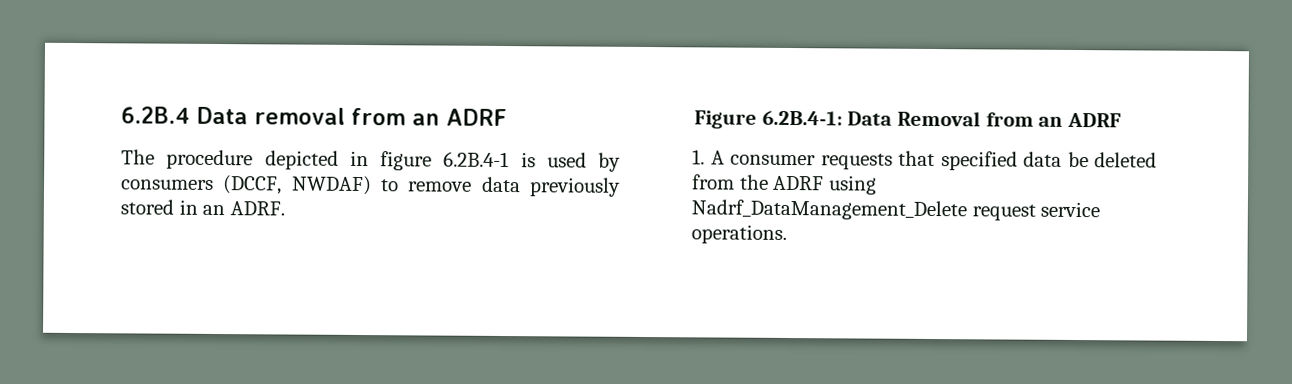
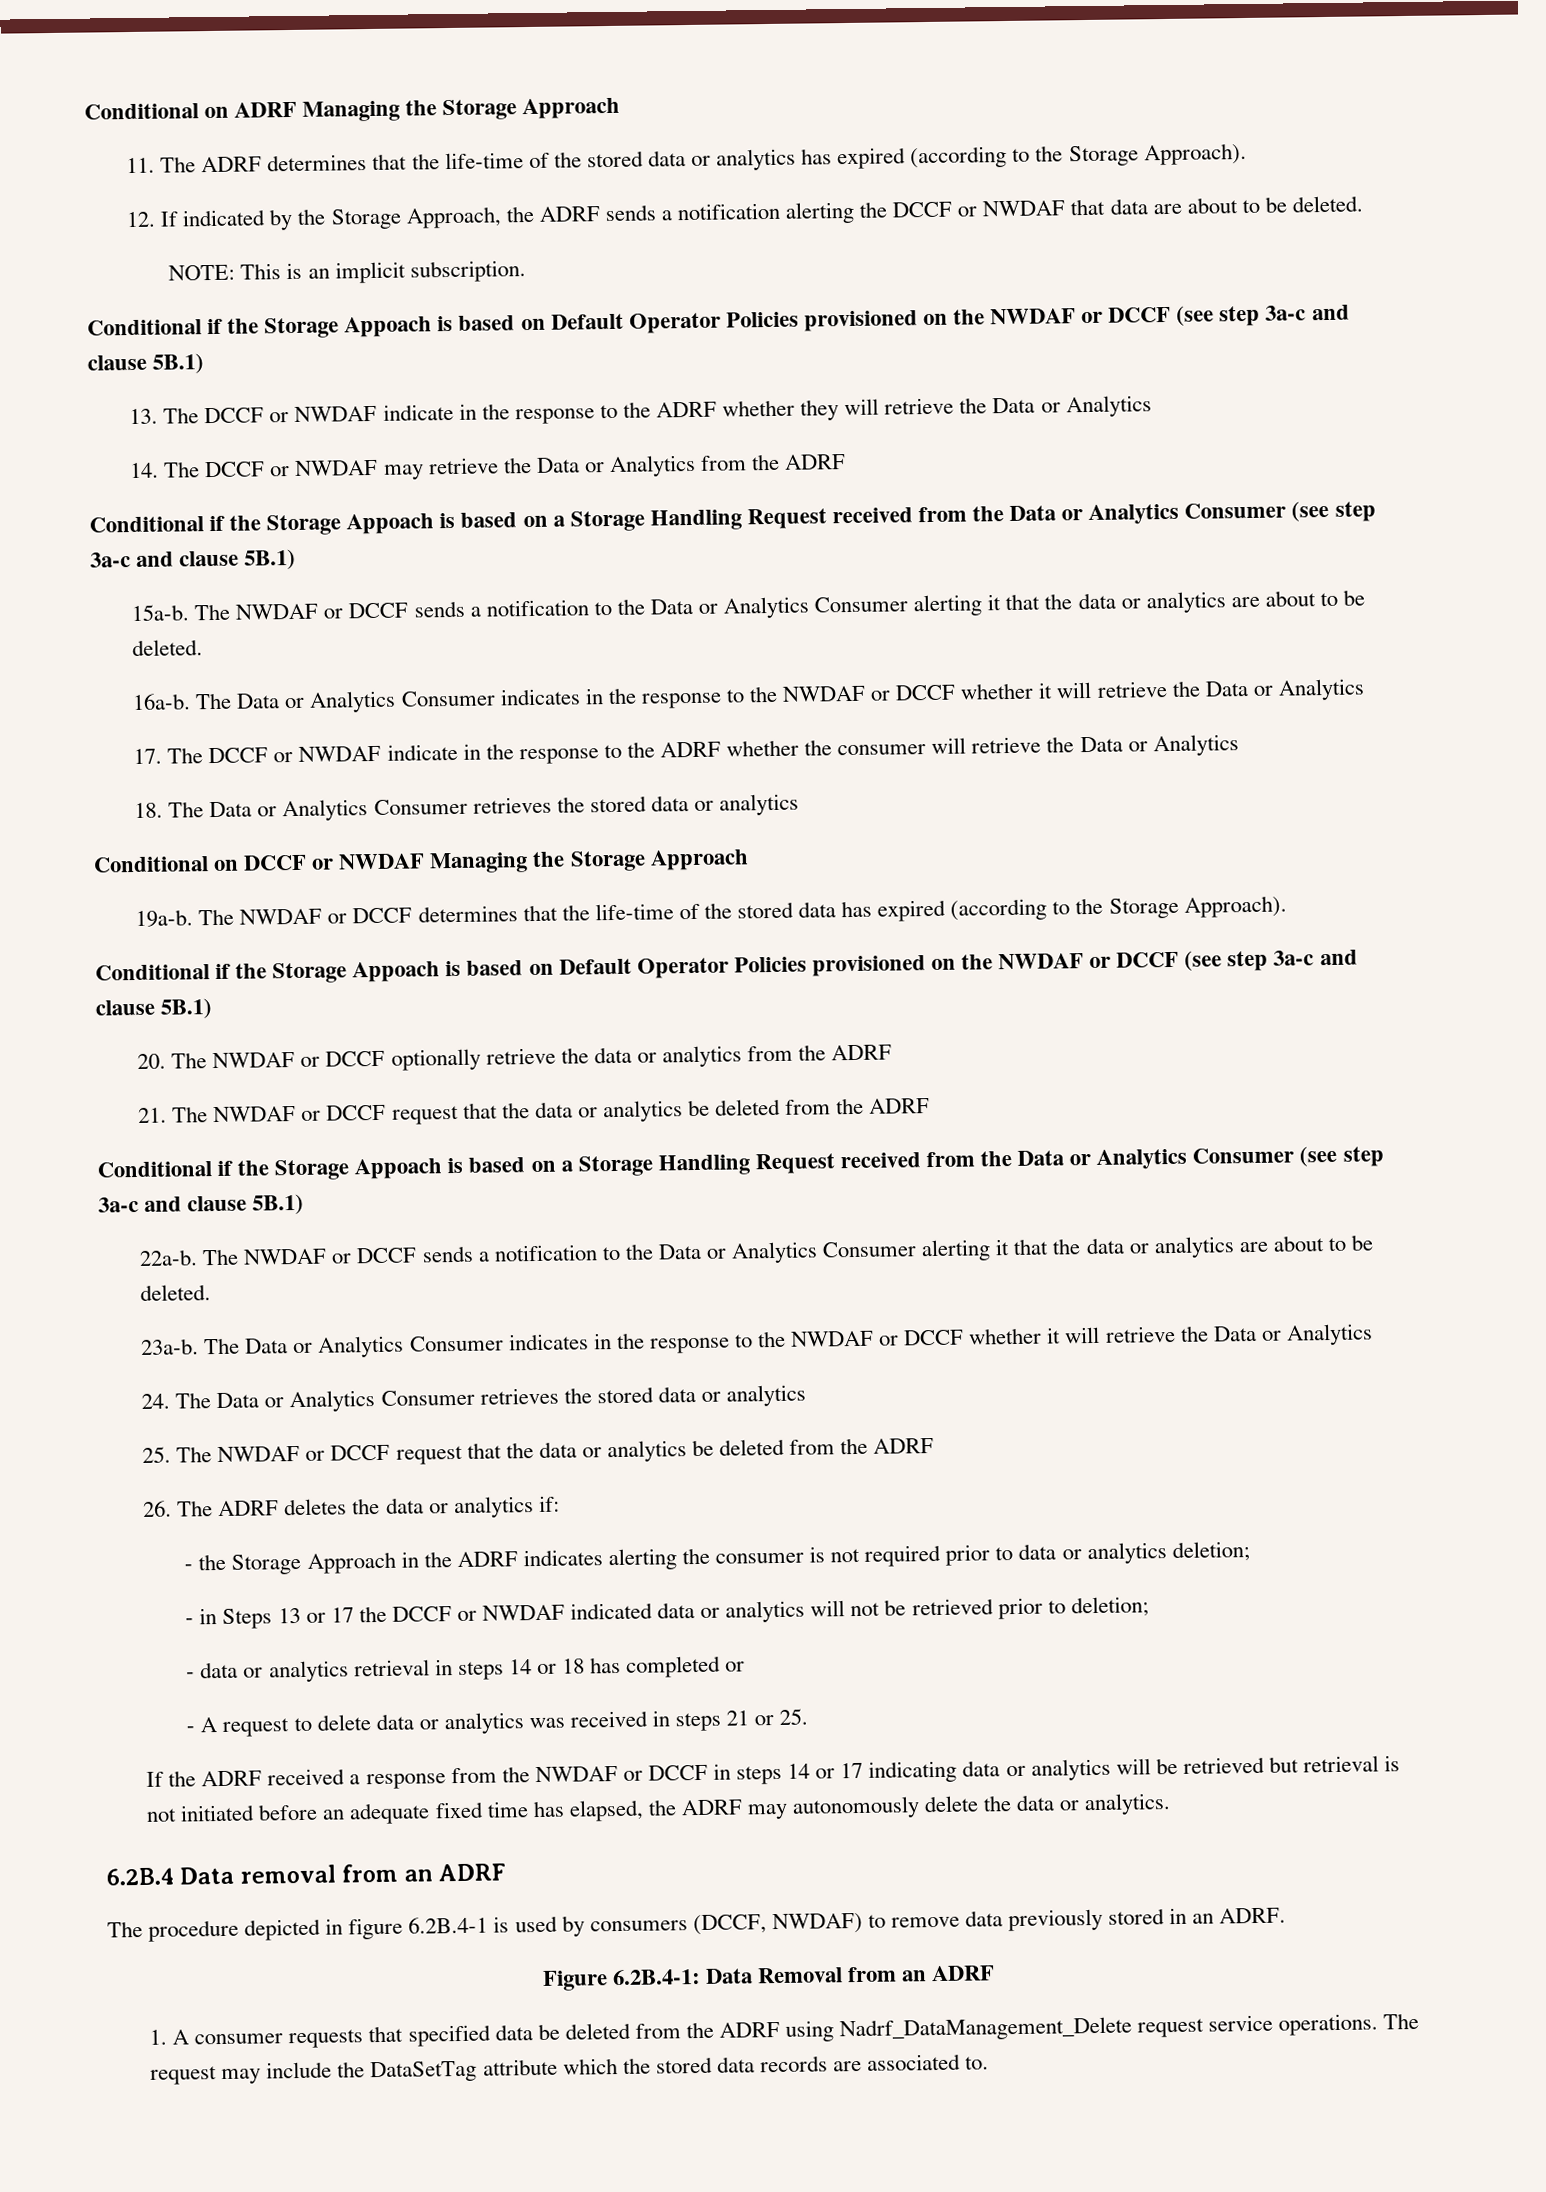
(121, 115) none -> [84,97,621,122] [126,142,1247,174] [126,195,1363,231] [168,260,526,284] [87,304,1350,339] [87,353,205,374] [129,395,1152,425] [129,453,847,480] [89,500,1376,536] [90,548,297,570] [131,589,1365,622] [132,639,204,657] [132,678,1365,713] [133,734,1239,765] [134,793,799,822] [93,849,749,874] [135,895,1287,927] [95,949,1358,984] [95,998,213,1019] [137,1044,893,1071] [138,1097,931,1125] [97,1145,1384,1181] [98,1193,305,1215] [139,1234,1373,1266] [140,1284,212,1301] [141,1323,1373,1358] [141,1384,806,1413] [142,1437,935,1465] [143,1495,560,1519] [184,1541,1250,1575] [185,1596,1149,1629] [186,1655,746,1683] [186,1708,809,1737] [146,1755,1401,1790] [146,1793,1172,1825] Conditional on ADRF Managing the Storage Approach // 11. The ADRF determines that the life-time of the stored data or analytics has expired (according to the Storage Approach). // 12. If indicated by the Storage Approach, the ADRF sends a notification alerting the DCCF or NWDAF that data are about to be deleted. // NOTE: This is an implicit subscription. // Conditional if the Storage Appoach is based on Default Operator Policies provisioned on the NWDAF or DCCF (see step 3a-c and clause 5B.1) // 13. The DCCF or NWDAF indicate in the response to the ADRF whether they will retrieve the Data or Analytics // 14. The DCCF or NWDAF may retrieve the Data or Analytics from the ADRF // Conditional if the Storage Appoach is based on a Storage Handling Request received from the Data or Analytics Consumer (see step 3a-c and clause 5B.1) // 15a-b. The NWDAF or DCCF sends a notification to the Data or Analytics Consumer alerting it that the data or analytics are about to be deleted. // 16a-b. The Data or Analytics Consumer indicates in the response to the NWDAF or DCCF whether it will retrieve the Data or Analytics // 17. The DCCF or NWDAF indicate in the response to the ADRF whether the consumer will retrieve the Data or Analytics // 18. The Data or Analytics Consumer retrieves the stored data or analytics // Conditional on DCCF or NWDAF Managing the Storage Approach // 19a-b. The NWDAF or DCCF determines that the life-time of the stored data has expired (according to the Storage Approach). // Conditional if the Storage Appoach is based on Default Operator Policies provisioned on the NWDAF or DCCF (see step 3a-c and clause 5B.1) // 20. The NWDAF or DCCF optionally retrieve the data or analytics from the ADRF // 21. The NWDAF or DCCF request that the data or analytics be deleted from the ADRF // Conditional if the Storage Appoach is based on a Storage Handling Request received from the Data or Analytics Consumer (see step 3a-c and clause 5B.1) // 22a-b. The NWDAF or DCCF sends a notification to the Data or Analytics Consumer alerting it that the data or analytics are about to be deleted. // 23a-b. The Data or Analytics Consumer indicates in the response to the NWDAF or DCCF whether it will retrieve the Data or Analytics // 24. The Data or Analytics Consumer retrieves the stored data or analytics // 25. The NWDAF or DCCF request that the data or analytics be deleted from the ADRF // 26. The ADRF deletes the data or analytics if: // - the Storage Approach in the ADRF indicates alerting the consumer is not required prior to data or analytics deletion; // - in Steps 13 or 17 the DCCF or NWDAF indicated data or analytics will not be retrieved prior to deletion; // - data or analytics retrieval in steps 14 or 18 has completed or // - A request to delete data or analytics was received in steps 21 or 25. // If the ADRF received a response from the NWDAF or DCCF in steps 14 or 17 indicating data or analytics will be retrieved but retrieval is not initiated before an adequate fixed time has elapsed, the ADRF may autonomously delete the data or analytics. //
(787, 234) none -> [1383,2012,1420,2030] [150,2053,990,2085] The request may include the DataSetTag attribute which the stored data records are associated to.

